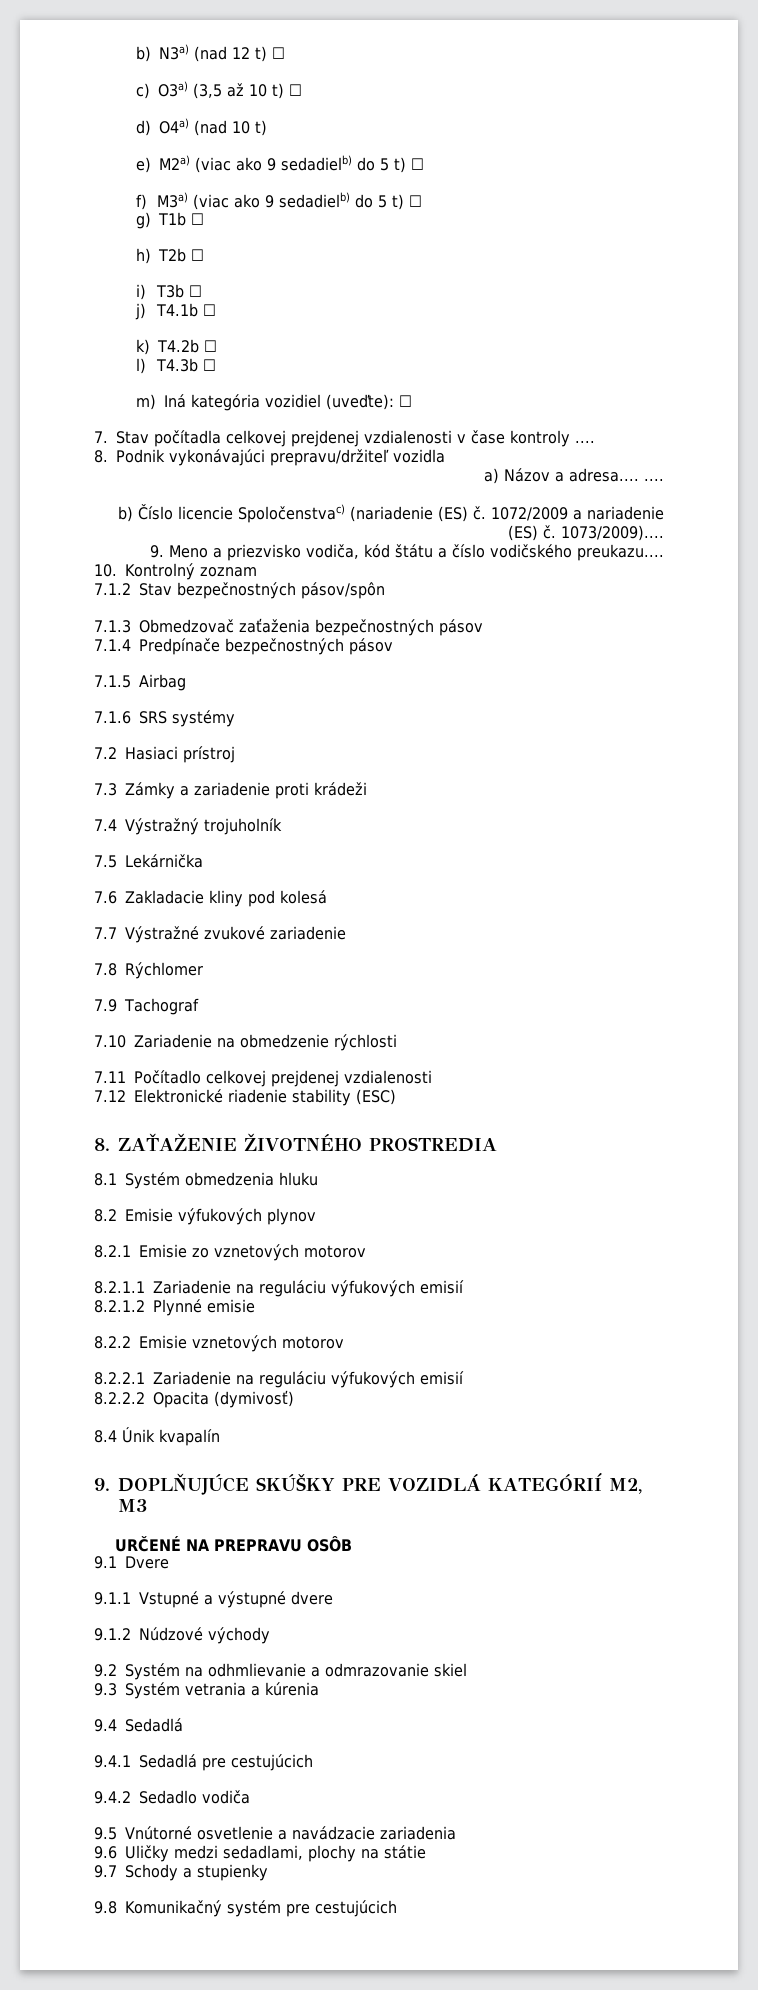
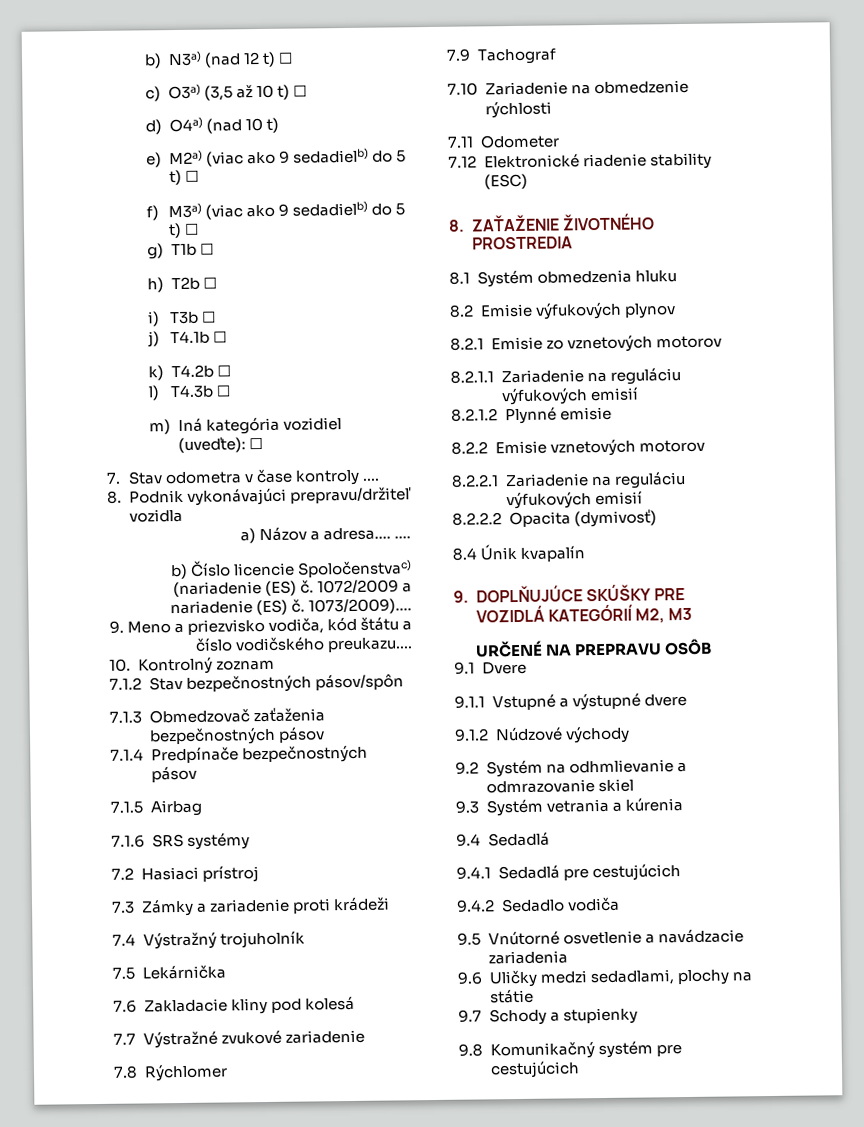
[154,430,452,447] počítadla celkovej prejdenej vzdialenosti -> [164,471,242,485] odometra
[134,1070,432,1087] Počítadlo celkovej prejdenej vzdialenosti -> [479,134,560,149] Odometer

